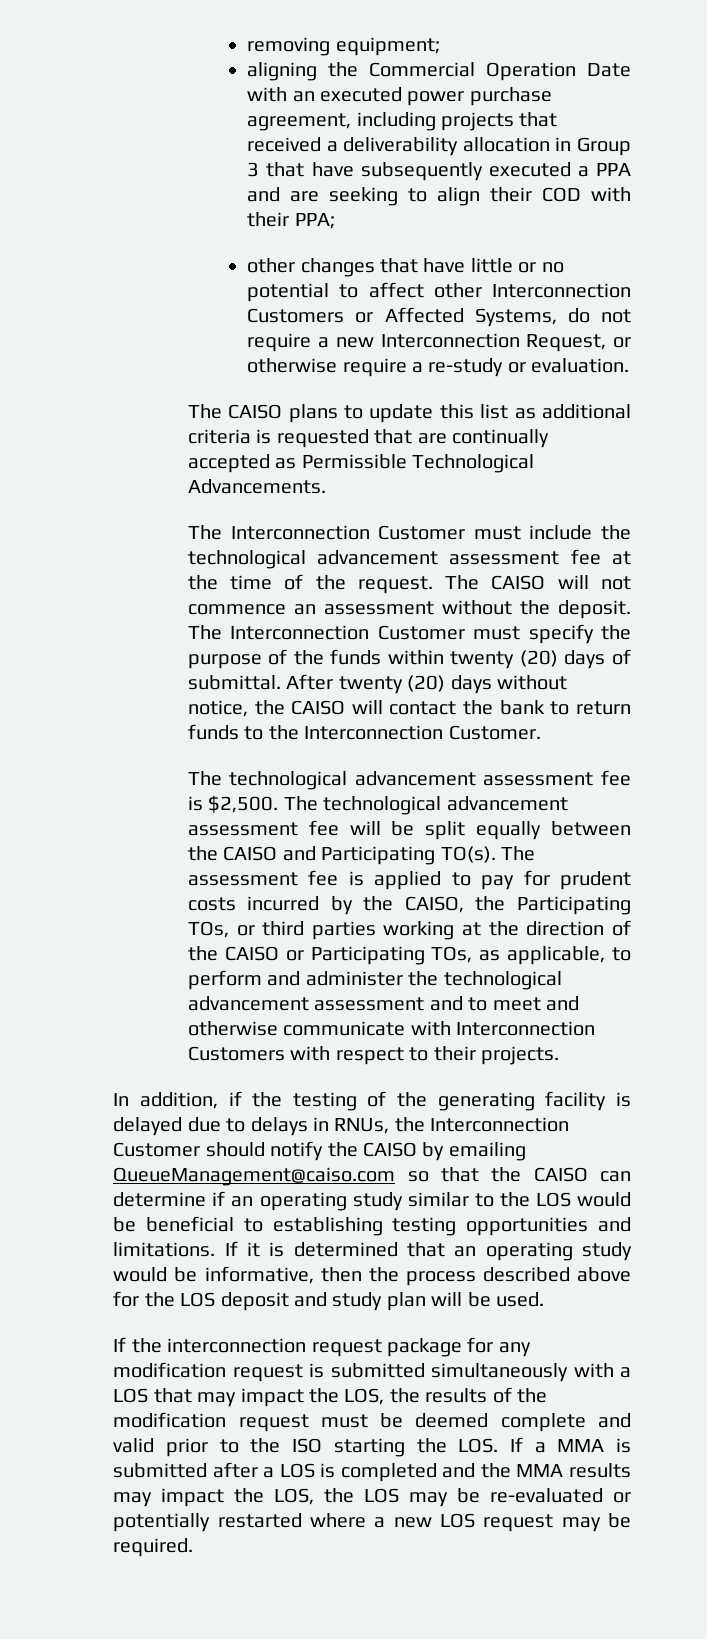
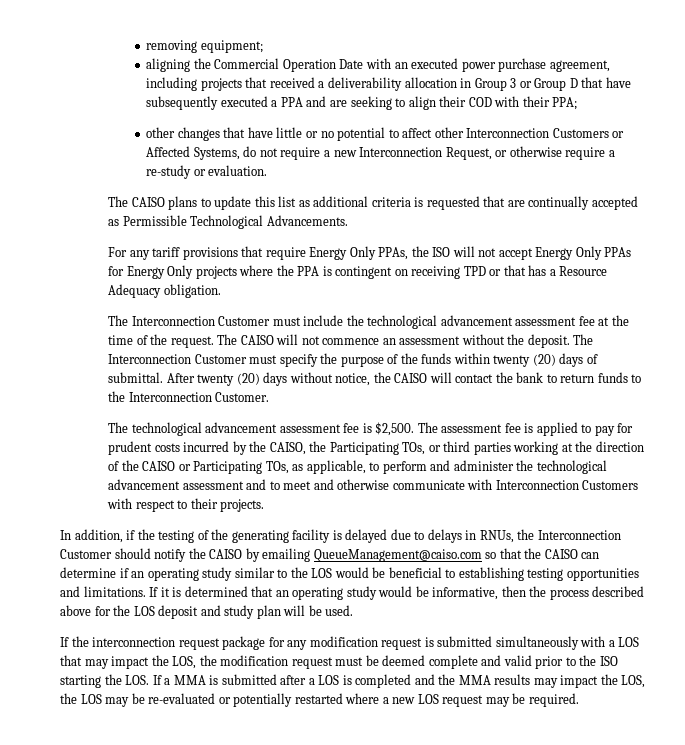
(260, 169) none -> [519,78,578,91] or Group D
(326, 486) none -> [108,246,632,260] [108,265,608,279] [108,284,221,298] // For any tariff provisions that require Energy Only PPAs, the ISO will not accept Energy Only PPAs for Energy Only projects where the PPA is contingent on receiving TPD or that has a Resource Adequacy obligation.
[323,796,568,815] [187,820,631,840] [187,846,535,865] technological advancement assessment fee will be split equally between the CAISO and Participating TO(s). The -> (438, 427) none
[425,1387,547,1403] results of the -> (217, 660) none

